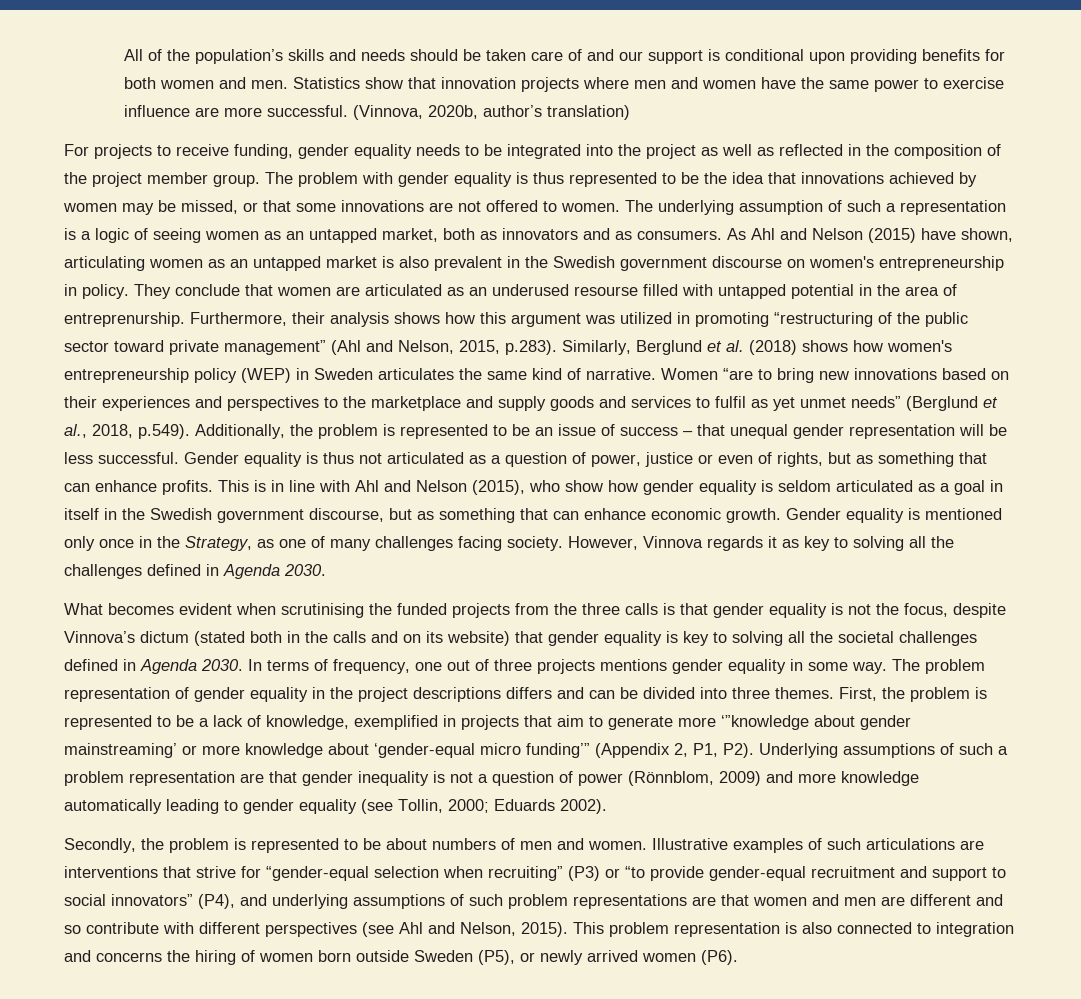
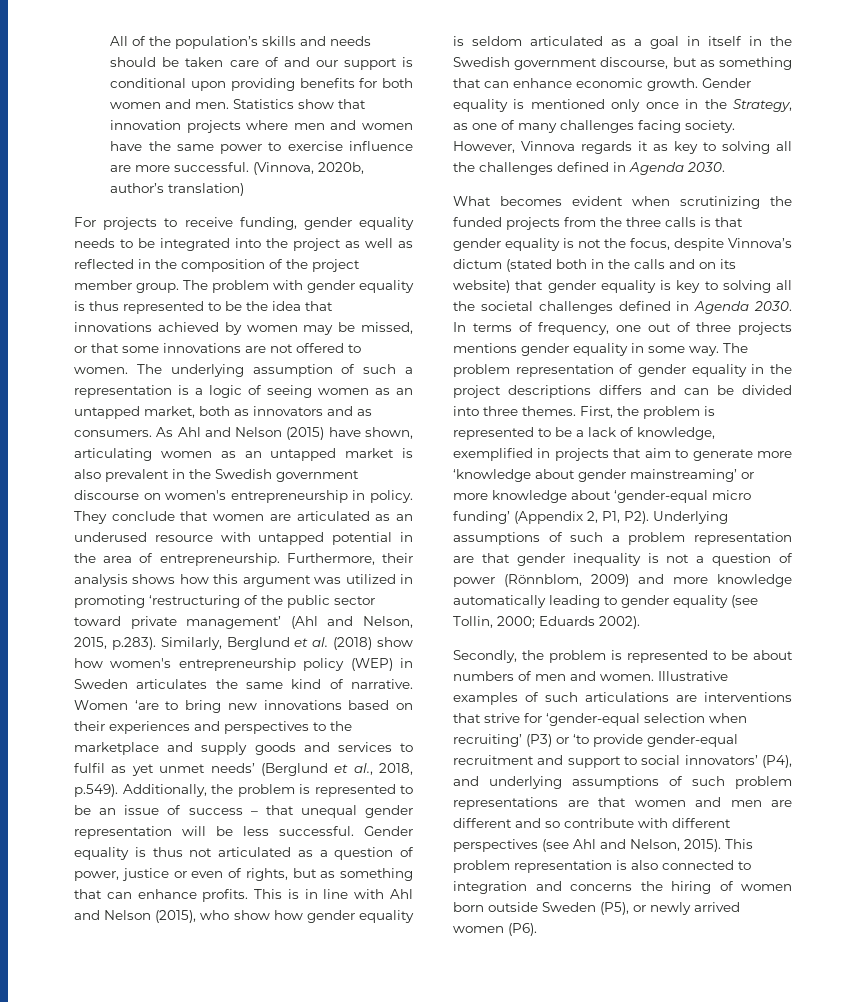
[574,284,678,296] resourse filled -> [154,535,213,542] resource
[64,312,185,327] entreprenurship. -> [159,553,280,566] entrepreneurship.
[774,312,873,327] “restructuring -> [149,595,240,608] ‘restructuring
[224,340,326,355] management” -> [186,616,282,629] management’
[802,340,848,352] shows -> [377,637,413,647] show
[723,368,753,380] “are -> [134,700,159,710] ‘are
[851,396,901,408] needs” -> [210,763,255,773] needs’
[281,603,364,618] scrutinising -> [680,196,760,209] scrutinizing
[721,715,809,730] ‘”knowledge -> [453,469,531,482] ‘knowledge
[526,743,590,758] funding’” -> [453,511,510,524] funding’
[266,866,369,881] “gender-equal -> [546,713,640,726] ‘gender-equal
[488,866,563,881] recruiting” -> [453,734,522,747] recruiting’
[625,866,645,878] “to -> [573,734,589,744] ‘to
[111,894,193,906] innovators” -> [684,755,758,765] innovators’

